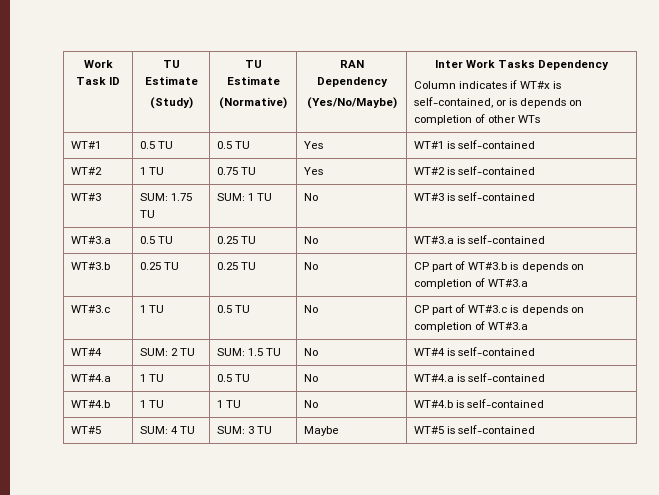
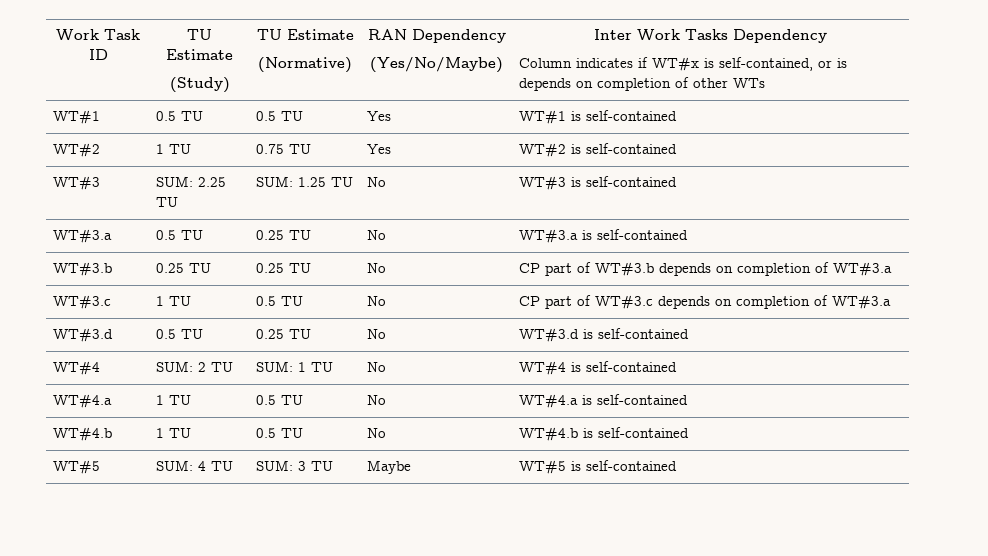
[171,193,193,201] [139,210,155,218] [216,193,255,201] 1.75 TU | SUM: 1 -> [198,177,227,187] [156,197,179,207] [256,176,327,187] 2.25 TU | SUM: 1.25
[510,262,519,270] is -> (655, 269) none
[510,305,584,315] [413,321,529,332] is depends on completion of WT#3.a -> [658,295,892,309] [53,328,114,342] [156,329,204,339] [256,329,312,339] [367,329,387,339] [519,328,690,342] depends on completion of WT#3.a // WT#3.d | 0.5 TU | 0.25 TU | No | WT#3.d is self-contained
[248,348,264,356] 1.5 -> [298,362,307,372] 1
[216,400,223,408] 1 -> [256,428,277,438] 0.5

